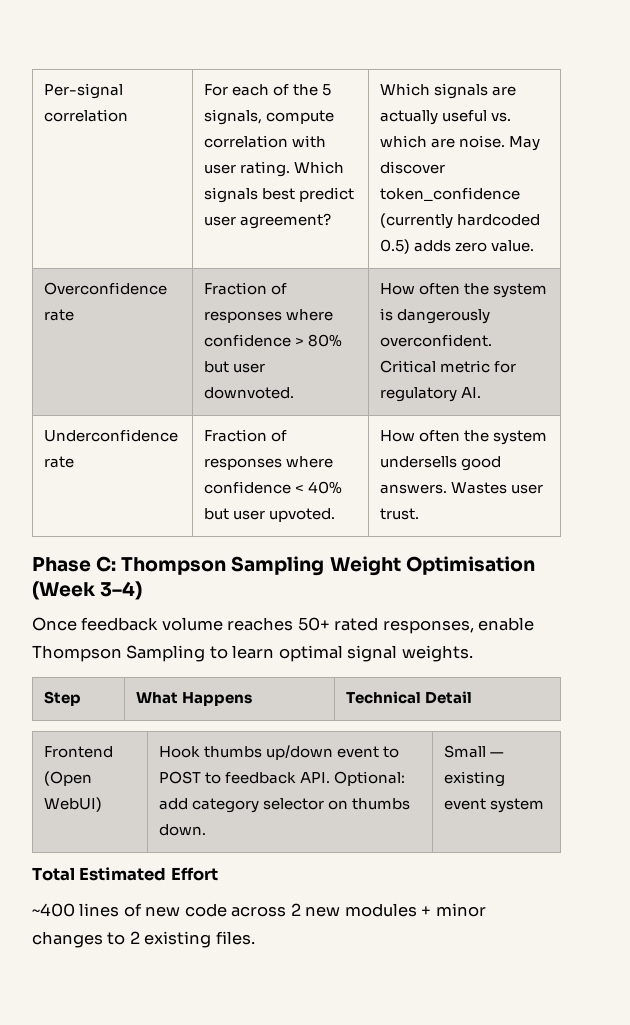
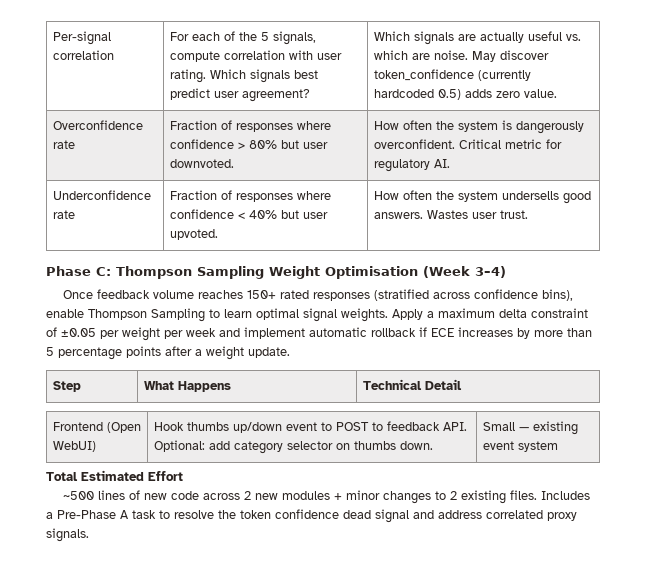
[297,617,474,634] 50+ rated responses, -> [247,289,574,301] 150+ rated responses (stratified across confidence bins),
(473, 653) none -> [392,308,588,320] [46,327,592,341] [46,346,290,360] Apply a maximum delta constraint of ±0.05 per weight per week and implement automatic rollback if ECE increases by more than 5 percentage points after a weight update.
[32,903,75,917] ~400 -> [63,491,95,500] ~500
(255, 938) none -> [541,491,591,500] [46,509,577,523] [46,528,89,542] Includes a Pre-Phase A task to resolve the token confidence dead signal and address correlated proxy signals.

